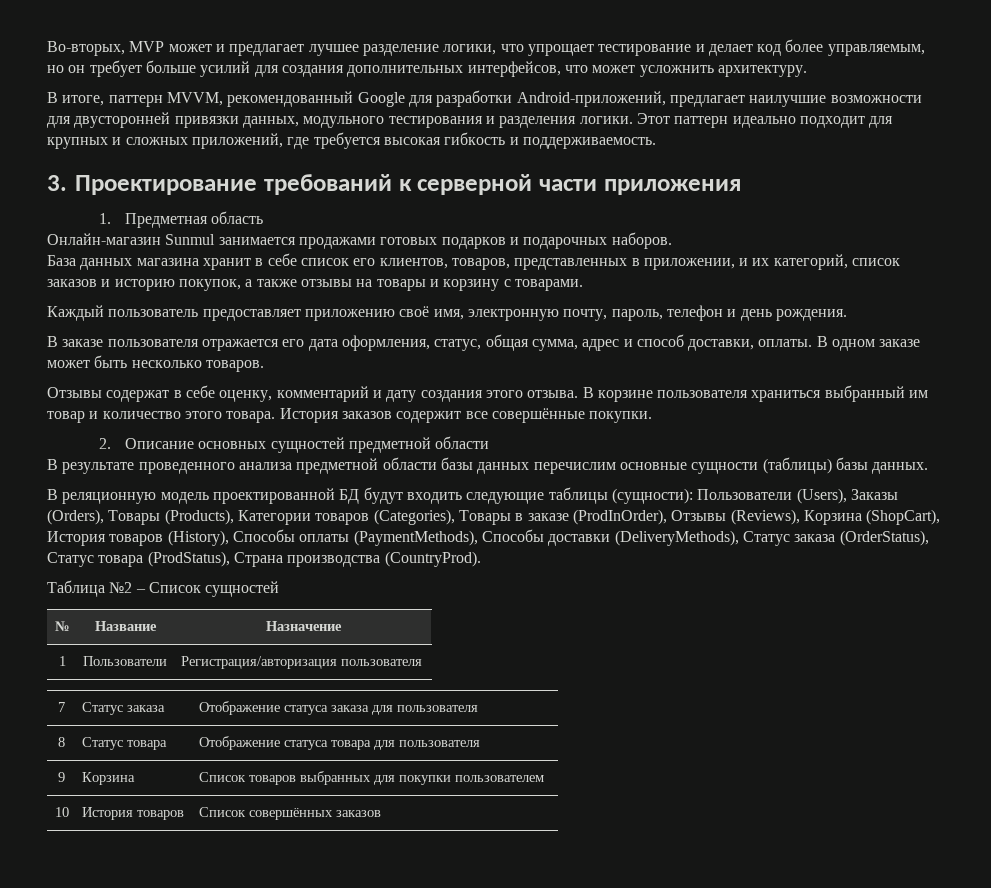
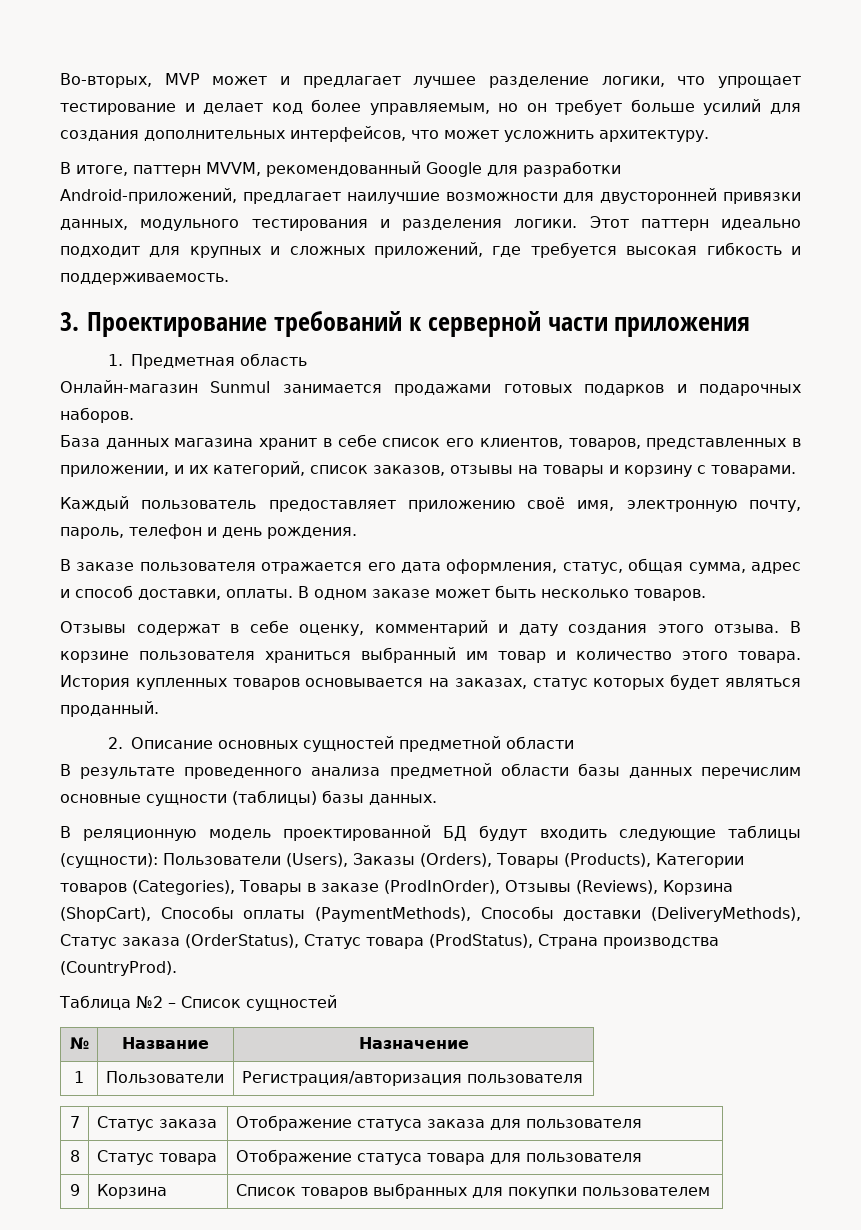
[47,279,297,291] заказов и историю покупок, а также -> [373,465,445,476] заказов,
[341,408,653,423] заказов содержит все совершённые покупки. -> [135,674,802,690] [60,701,159,717] купленных товаров основывается на заказах, статус которых будет являться проданный.
[47,530,229,546] История товаров (History), -> (151, 914) none
[54,807,69,817] [81,807,184,820] [198,807,381,820] // 10 | История товаров | Список совершённых заказов -> (710, 1191) none

